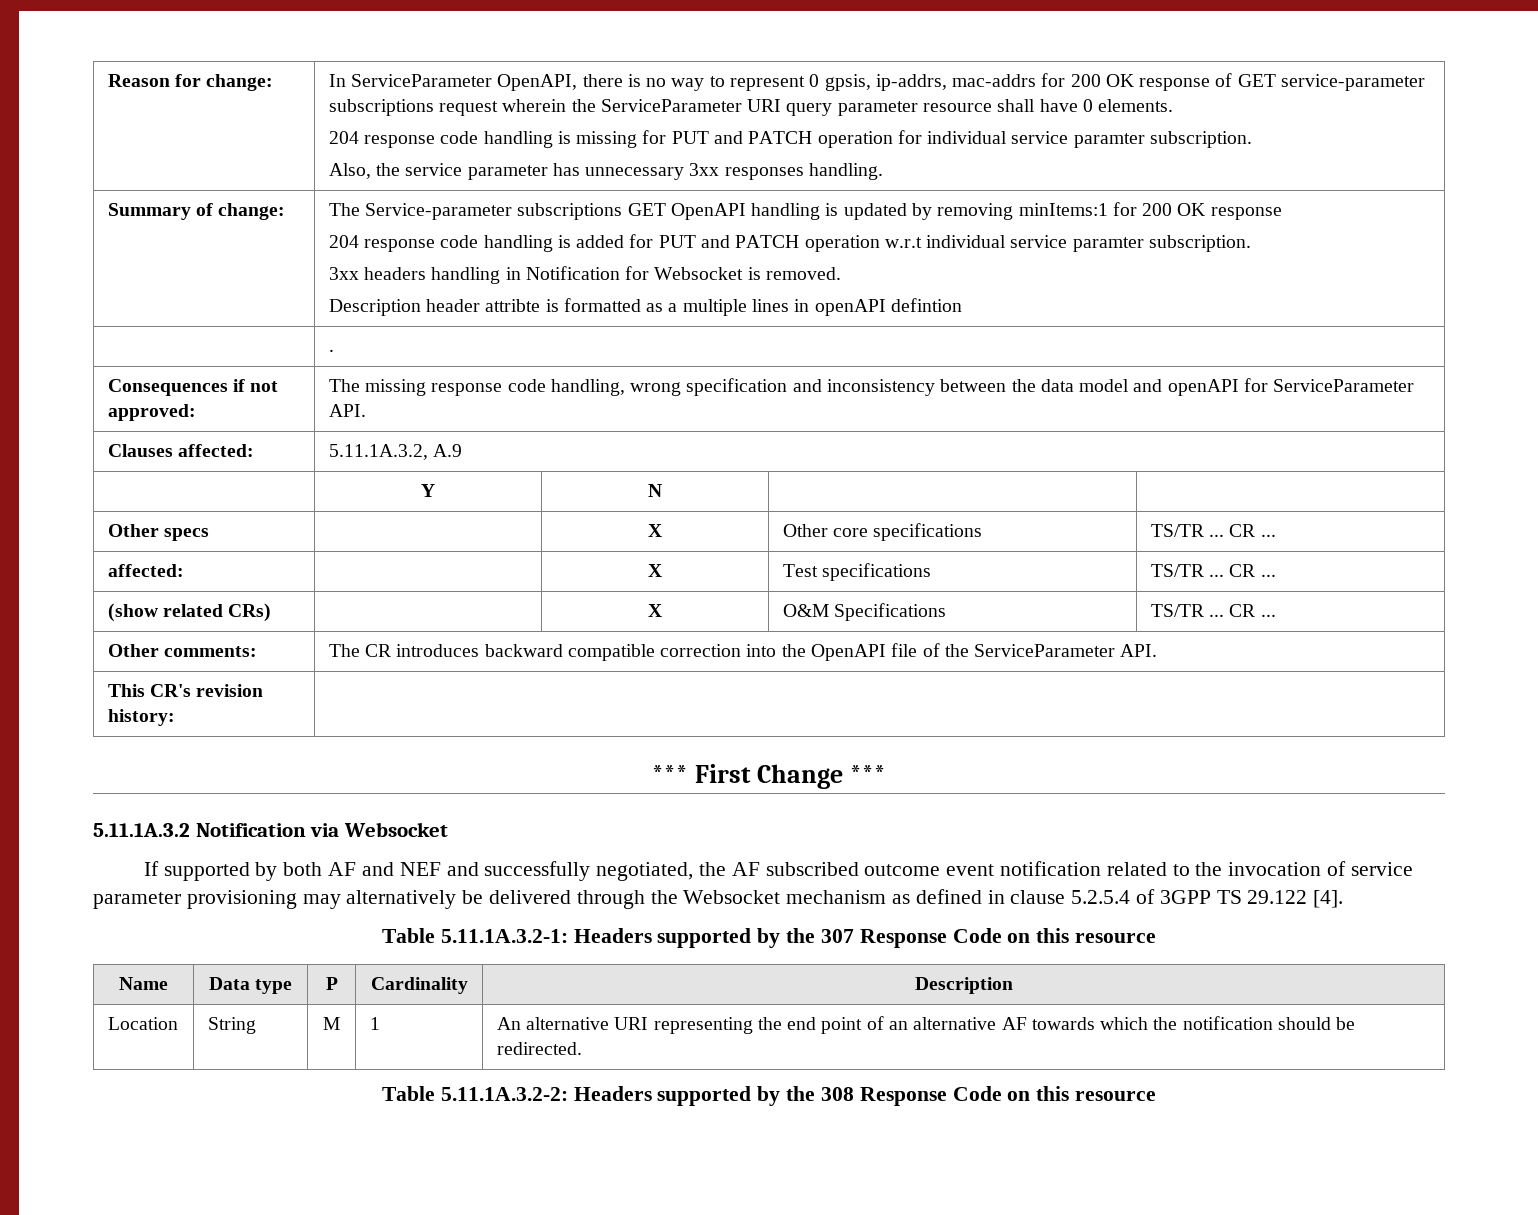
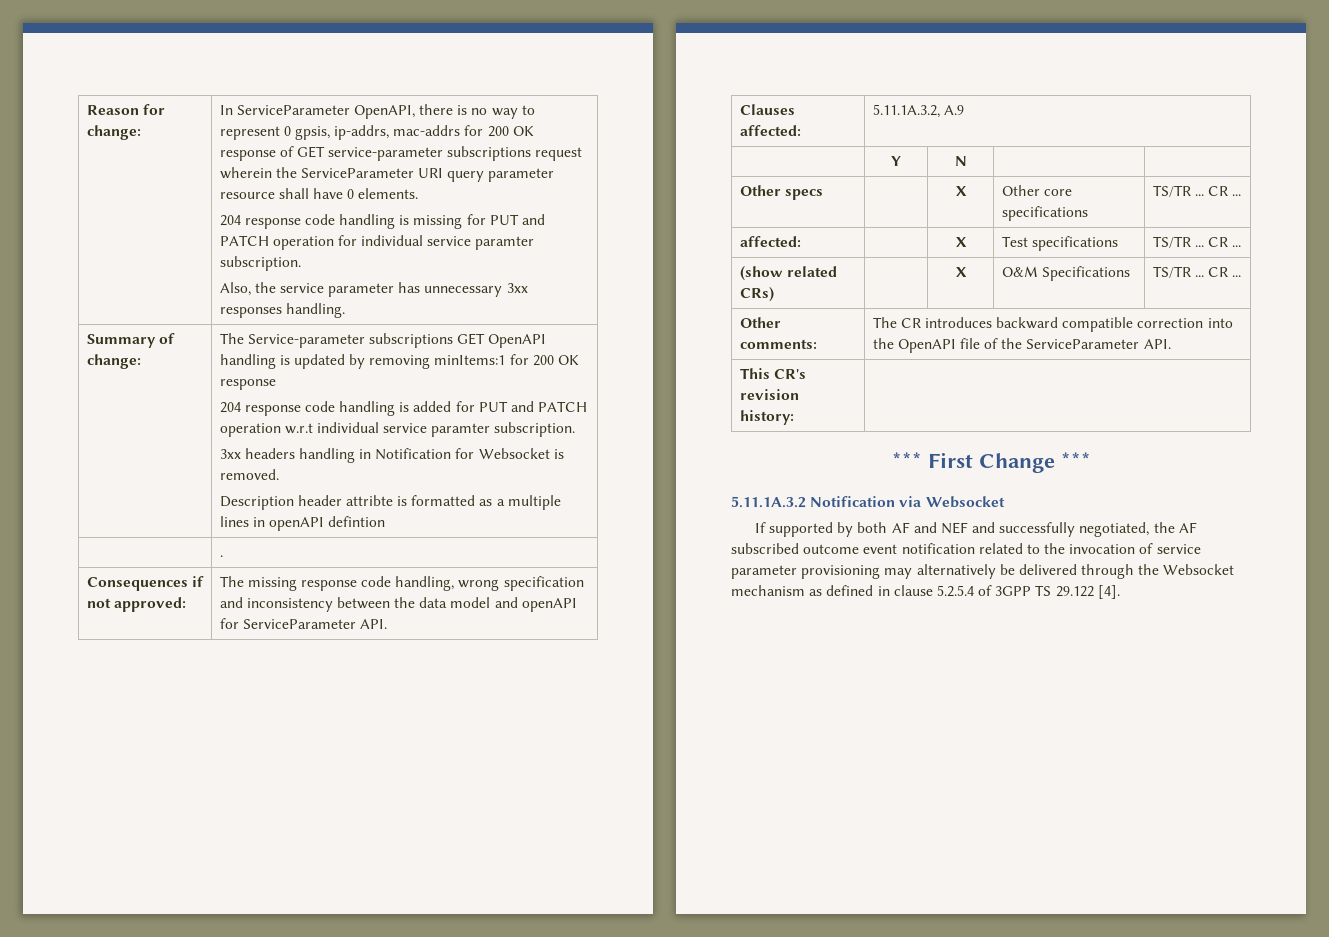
[382,928,1156,948] [119,977,168,990] [208,977,293,994] [325,977,338,990] [370,977,468,994] [914,977,1013,994] [107,1017,178,1030] [207,1017,256,1034] [323,1017,340,1030] [369,1017,380,1030] [496,1016,1356,1034] [496,1042,582,1055] [382,1086,1156,1106] // Table 5.11.1A.3.2-1: Headers supported by the 307 Response Code on this resource // Name | Data type | P | Cardinality | Description // Location | String | M | 1 | An alternative URI representing the end point of an alternative AF towards which the notification should be redirected. // Table 5.11.1A.3.2-2: Headers supported by the 308 Response Code on this resource -> (1120, 592) none

